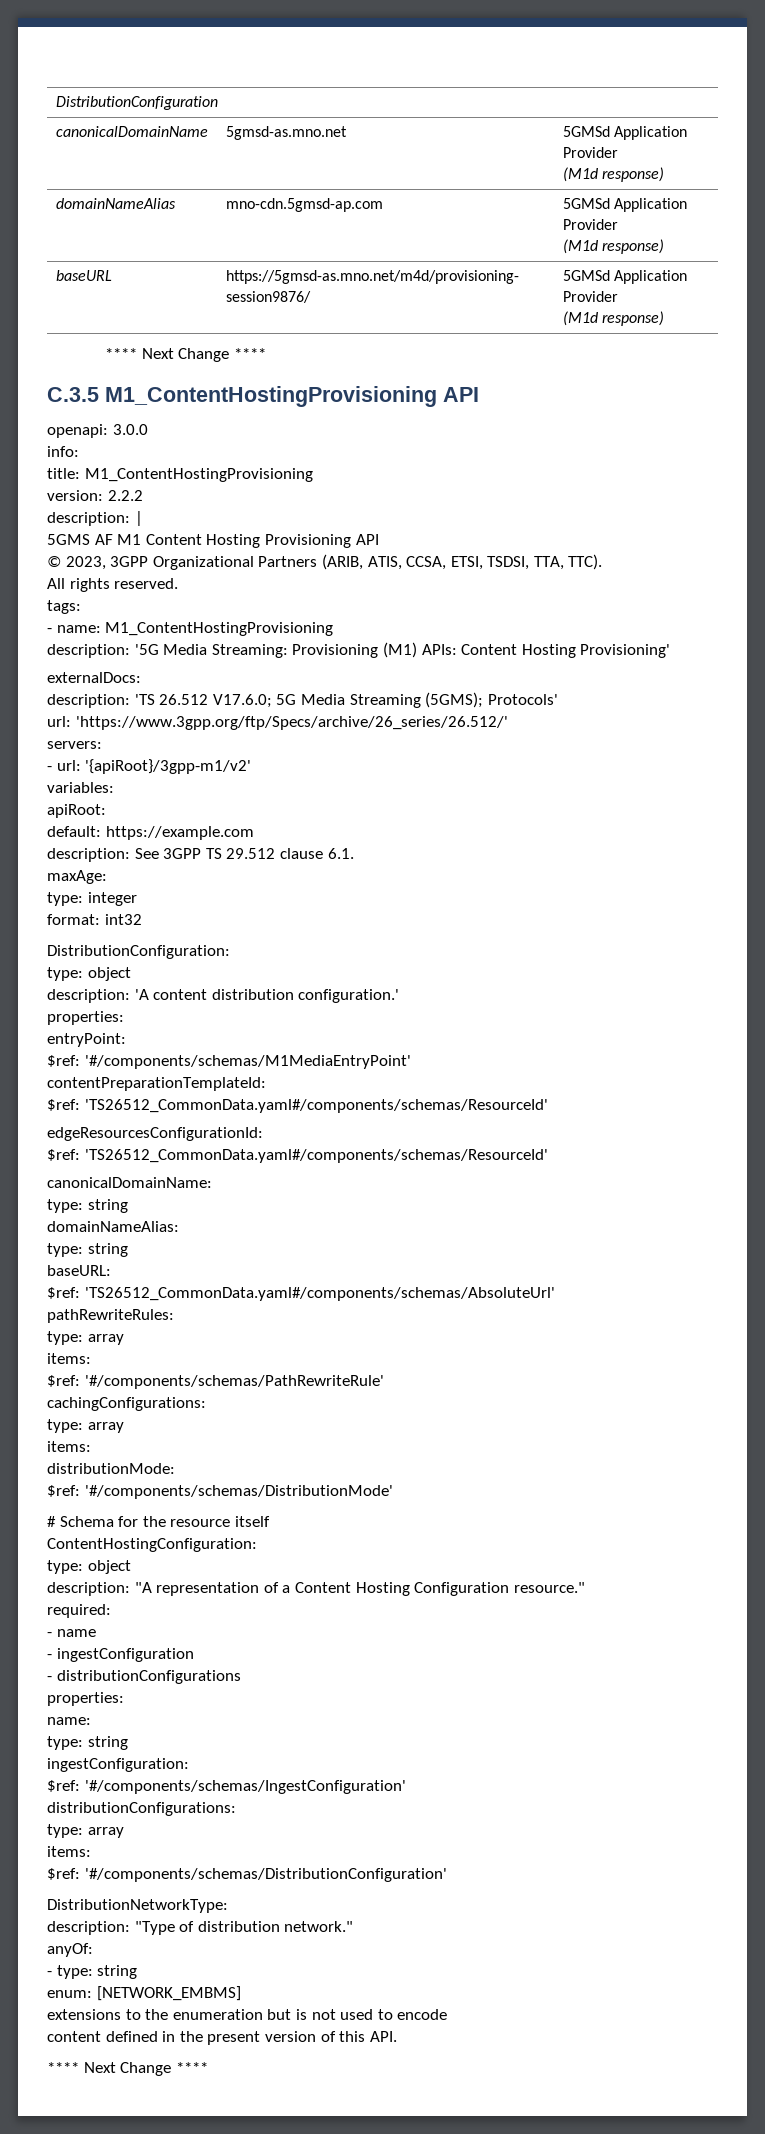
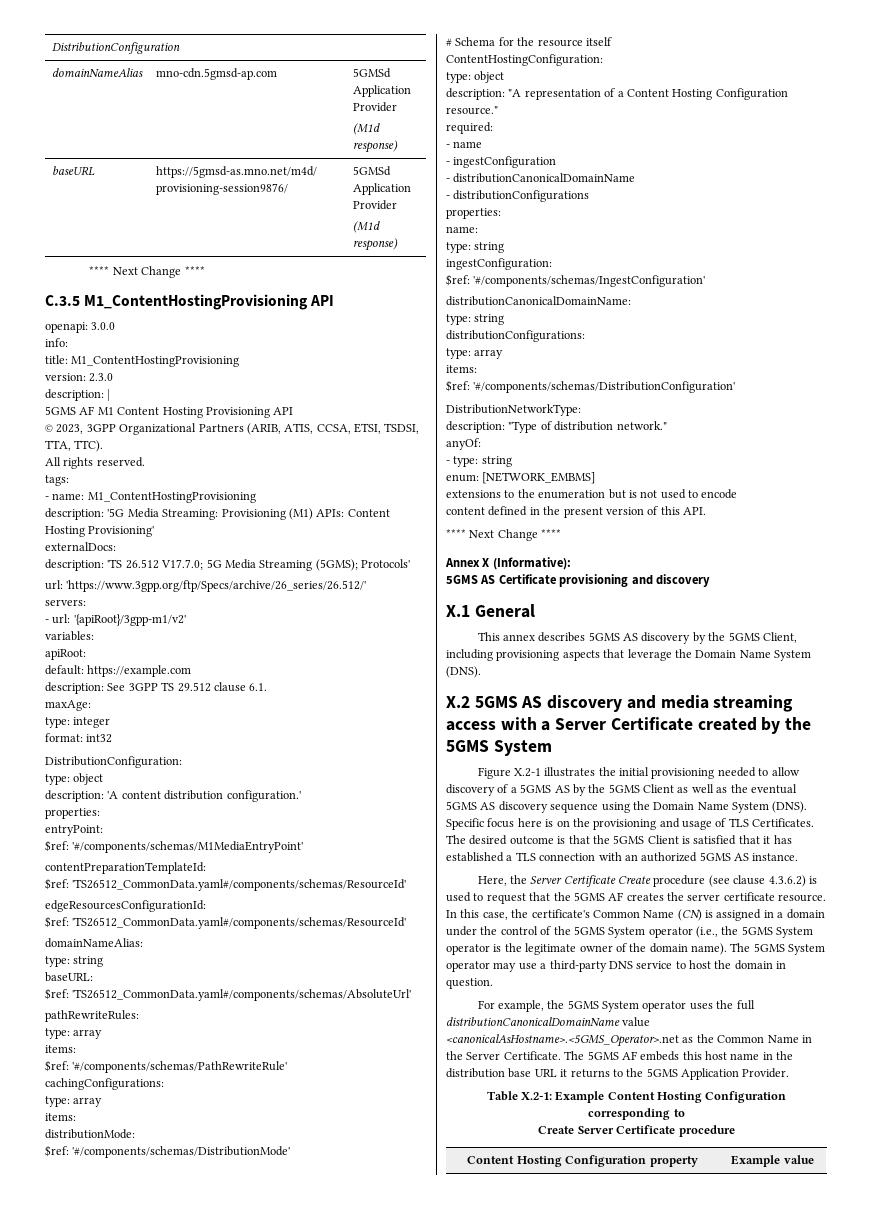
[55,126,208,137] [225,126,347,140] [562,126,687,140] [562,147,618,158] [562,167,664,182] // canonicalDomainName | 5gmsd-as.mno.net | 5GMSd Application Provider // (M1d response) -> (180, 48) none
[107,490,143,501] 2.2.2 -> [89,373,114,382] 2.3.0
[212,694,272,708] V17.6.0; -> [161,559,204,570] V17.7.0;
[47,1177,212,1188] [47,1199,128,1213] // canonicalDomainName: // type: string -> (407, 923) none
(194, 1655) none -> [446,173,636,183] // - distributionCanonicalDomainName
(406, 1787) none -> [446,296,631,306] [446,314,505,325] // distributionCanonicalDomainName: // type: string
(208, 2067) none -> [445,557,571,570] [446,574,710,587] [446,604,535,618] [477,632,797,644] [446,649,811,661] [446,666,481,678] [446,695,794,712] [446,717,812,734] [446,740,552,756] [477,767,800,779] [446,784,797,796] [446,801,808,813] [446,818,815,830] [446,835,792,845] [446,852,799,862] [477,875,817,887] [446,892,827,904] [446,909,825,921] [446,926,814,938] [446,943,826,955] [446,960,787,972] [446,978,493,989] [477,1000,755,1012] [446,1017,651,1027] [446,1034,812,1047] [446,1051,794,1061] [446,1068,790,1080] [486,1091,787,1103] [588,1108,685,1120] [538,1125,735,1137] [467,1155,698,1167] [731,1155,814,1167] // Annex X (Informative): // 5GMS AS Certificate provisioning and discovery // X.1 General // This annex describes 5GMS AS discovery by the 5GMS Client, including provisioning aspects that leverage the Domain Name System (DNS). // X.2 5GMS AS discovery and media streaming access with a Server Certificate created by the 5GMS System // Figure X.2-1 illustrates the initial provisioning needed to allow discovery of a 5GMS AS by the 5GMS Client as well as the eventual 5GMS AS discovery sequence using the Domain Name System (DNS). Specific focus here is on the provisioning and usage of TLS Certificates. The desired outcome is that the 5GMS Client is satisfied that it has established a TLS connection with an authorized 5GMS AS instance. // Here, the Server Certificate Create procedure (see clause 4.3.6.2) is used to request that the 5GMS AF creates the server certificate resource. In this case, the certificate's Common Name (CN) is assigned in a domain under the control of the 5GMS System operator (i.e., the 5GMS System operator is the legitimate owner of the domain name). The 5GMS System operator may use a third-party DNS service to host the domain in question. // For example, the 5GMS System operator uses the full distributionCanonicalDomainName value <canonicalAsHostname>.<5GMS_Operator>.net as the Common Name in the Server Certificate. The 5GMS AF embeds this host name in the distribution base URL it returns to the 5GMS Application Provider. // Table X.2-1: Example Content Hosting Configuration corresponding to // Create Server Certificate procedure // Content Hosting Configuration property | Example value

